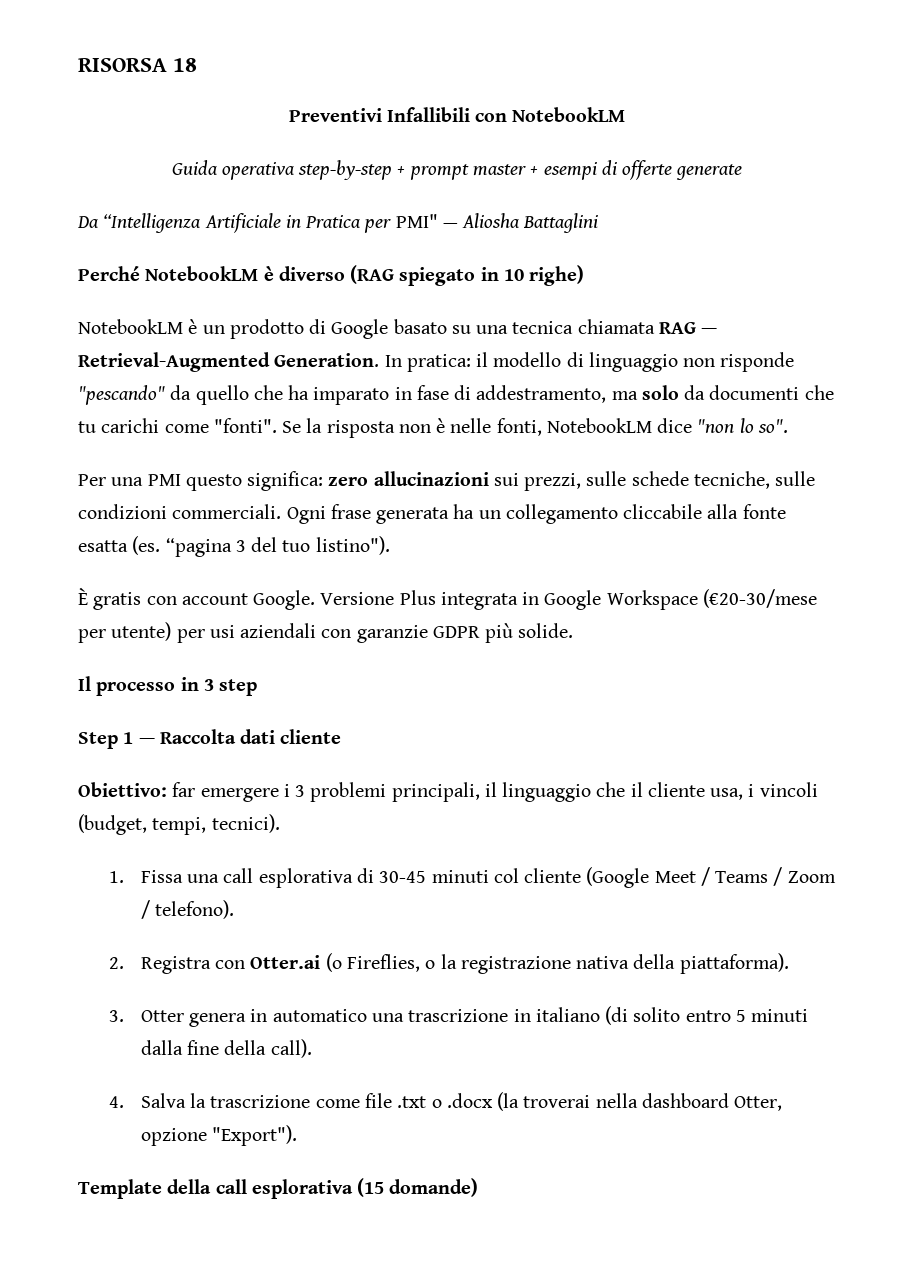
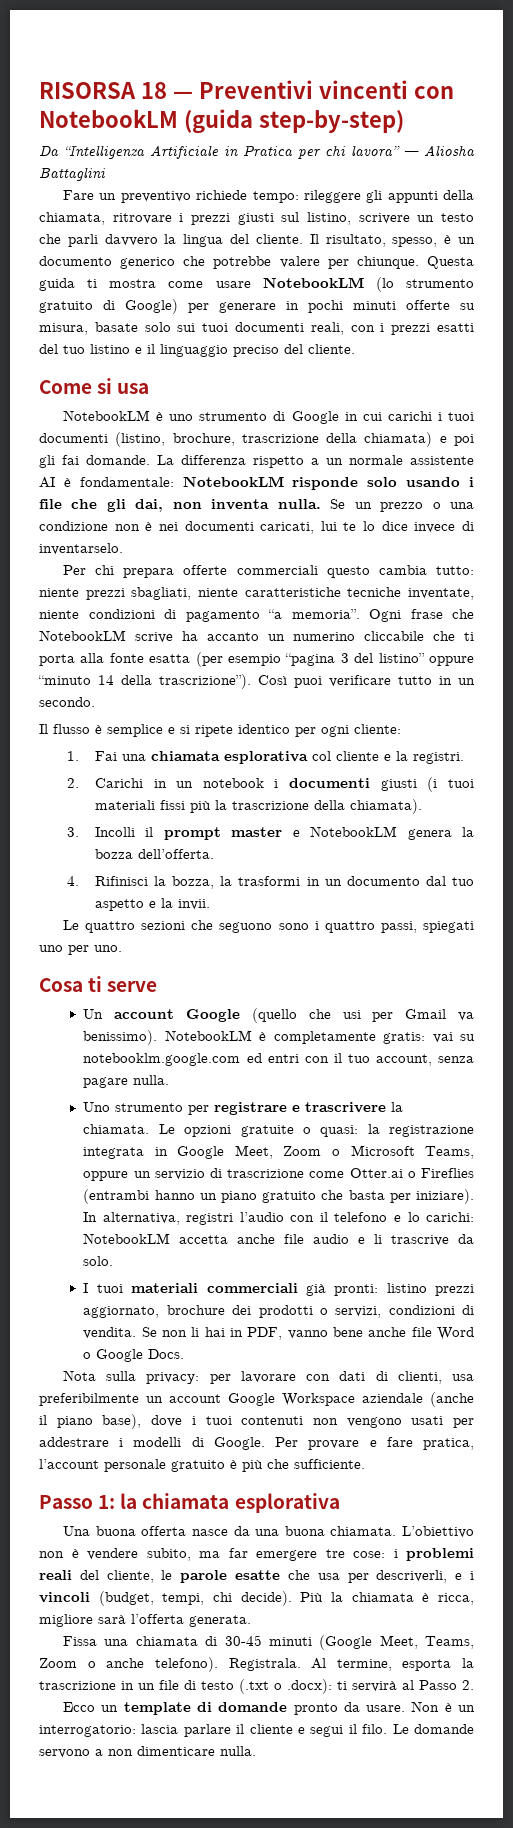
[288,107,470,122] // Preventivi Infallibili -> [172,80,408,99] — Preventivi vincenti
[171,160,743,180] // Guida operativa step-by-step + prompt master + esempi di offerte generate -> [183,109,404,134] (guida step-by-step)
[395,214,438,228] PMI" -> [325,145,400,156] chi lavora”
[78,265,585,286] [78,319,718,339] [78,352,795,372] [78,385,834,405] [78,418,788,438] [78,471,816,491] [78,504,703,524] Perché NotebookLM è diverso (RAG spiegato in 10 righe) // NotebookLM è un prodotto di Google basato su una tecnica chiamata RAG — Retrieval-Augmented Generation. In pratica: il modello di linguaggio non risponde "pescando" da quello che ha imparato in fase di addestramento, ma solo da documenti che tu carichi come "fonti". Se la risposta non è nelle fonti, NotebookLM dice "non lo so". // Per una PMI questo significa: zero allucinazioni sui prezzi, sulle schede tecniche, sulle condizioni commerciali. Ogni frase generata ha un collegamento cliccabile -> [63,190,474,203] [39,212,475,225] [39,234,475,247] [39,256,475,269] [39,277,474,292] [39,299,475,314] [39,322,475,335] [39,344,355,357] [39,378,150,394] [63,410,474,424] [39,432,474,447] [39,455,474,468] [39,476,474,490] [39,499,474,512] [39,521,474,534] [39,543,123,555] [63,565,474,578] [39,587,474,600] [39,609,474,622] [39,630,474,643] [39,654,75,666] Fare un preventivo richiede tempo: rileggere gli appunti della chiamata, ritrovare i prezzi giusti sul listino, scrivere un testo che parli davvero la lingua del cliente. Il risultato, spesso, è un documento generico che potrebbe valere per chiunque. Questa guida ti mostra come usare NotebookLM (lo strumento gratuito di Google) per generare in pochi minuti offerte su misura, basate solo sui tuoi documenti reali, con i prezzi esatti del tuo listino e il linguaggio preciso del cliente. // Come si usa // NotebookLM è uno strumento di Google in cui carichi i tuoi documenti (listino, brochure, trascrizione della chiamata) e poi gli fai domande. La differenza rispetto a un normale assistente AI è fondamentale: NotebookLM risponde solo usando i file che gli dai, non inventa nulla. Se un prezzo o una condizione non è nei documenti caricati, lui te lo dice invece di inventarselo. // Per chi prepara offerte commerciali questo cambia tutto: niente prezzi sbagliati, niente caratteristiche tecniche inventate, niente condizioni di pagamento “a memoria”. Ogni frase che NotebookLM scrive ha accanto un numerino cliccabile che ti porta
[132,536,161,555] (es. -> [195,652,281,667] (per esempio
[282,536,390,555] [78,587,817,610] [78,622,574,643] [78,676,258,696] [78,729,342,749] [78,782,818,802] [78,814,280,835] [109,867,836,888] [140,900,235,919] [109,953,789,974] [109,1006,809,1027] [140,1039,312,1058] [109,1092,783,1111] [140,1125,298,1146] [78,1178,479,1199] tuo listino"). // È gratis con account Google. Versione Plus integrata in Google Workspace (€20-30/mese per utente) per usi aziendali con garanzie GDPR più solide. // Il processo in 3 step // Step 1 — Raccolta dati cliente // Obiettivo: far emergere i 3 problemi principali, il linguaggio che il cliente usa, i vincoli (budget, tempi, tecnici). // 1. Fissa una call esplorativa di 30-45 minuti col cliente (Google Meet / Teams / Zoom / telefono). // 2. Registra con Otter.ai (o Fireflies, o la registrazione nativa della piattaforma). // 3. Otter genera in automatico una trascrizione in italiano (di solito entro 5 minuti dalla fine della call). // 4. Salva la trascrizione come file .txt o .docx (la troverai nella dashboard Otter, opzione "Export"). // Template della call esplorativa (15 domande) -> [378,653,474,666] [38,674,475,689] [39,697,95,707] [39,724,401,737] [66,751,464,764] [66,777,474,792] [94,799,422,814] [66,826,475,840] [94,849,214,859] [66,876,474,889] [94,898,210,911] [63,920,474,933] [39,945,122,955] [39,976,158,992] [83,1008,475,1023] [83,1030,475,1045] [83,1053,475,1066] [83,1075,170,1088] [83,1102,404,1115] [83,1124,474,1137] [83,1145,474,1159] [83,1168,475,1181] [83,1189,475,1204] [83,1212,475,1225] [83,1233,475,1246] [83,1256,114,1266] [83,1283,474,1296] [83,1305,474,1318] [83,1327,474,1340] [83,1349,185,1362] [63,1370,475,1384] [39,1392,474,1407] [39,1414,474,1429] [39,1437,475,1450] [39,1459,365,1472] [39,1493,340,1513] [63,1526,474,1538] [39,1548,474,1561] [39,1570,474,1583] [39,1591,475,1606] [39,1614,251,1627] [63,1635,474,1650] [39,1657,474,1672] [39,1679,474,1694] [63,1701,476,1715] [39,1724,474,1737] [39,1746,256,1758] listino” oppure “minuto 14 della trascrizione”). Così puoi verificare tutto in un secondo. // Il flusso è semplice e si ripete identico per ogni cliente: // 1. Fai una chiamata esplorativa col cliente e la registri. // 2. Carichi in un notebook i documenti giusti (i tuoi materiali fissi più la trascrizione della chiamata). // 3. Incolli il prompt master e NotebookLM genera la bozza dell’offerta. // 4. Rifinisci la bozza, la trasformi in un documento dal tuo aspetto e la invii. // Le quattro sezioni che seguono sono i quattro passi, spiegati uno per uno. // Cosa ti serve // Un account Google (quello che usi per Gmail va benissimo). NotebookLM è completamente gratis: vai su notebooklm.google.com ed entri con il tuo account, senza pagare nulla. // Uno strumento per registrare e trascrivere la chiamata. Le opzioni gratuite o quasi: la registrazione integrata in Google Meet, Zoom o Microsoft Teams, oppure un servizio di trascrizione come Otter.ai o Fireflies (entrambi hanno un piano gratuito che basta per iniziare). In alternativa, registri l’audio con il telefono e lo carichi: NotebookLM accetta anche file audio e li trascrive da solo. // I tuoi materiali commerciali già pronti: listino prezzi aggiornato, brochure dei prodotti o servizi, condizioni di vendita. Se non li hai in PDF, vanno bene anche file Word o Google Docs. // Nota sulla privacy: per lavorare con dati di clienti, usa preferibilmente un account Google Workspace aziendale (anche il piano base), dove i tuoi contenuti non vengono usati per addestrare i modelli di Google. Per provare e fare pratica, l’account personale gratuito è più che sufficiente. // Passo 1: la chiamata esplorativa // Una buona offerta nasce da una buona chiamata. L’obiettivo non è vendere subito, ma far emergere tre cose: i problemi reali del cliente, le parole esatte che usa per descriverli, e i vincoli (budget, tempi, chi decide). Più la chiamata è ricca, migliore sarà l’offerta generata. // Fissa una chiamata di 30-45 minuti (Google Meet, Teams, Zoom o anche telefono). Registrala. Al termine, esporta la trascrizione in un file di testo (.txt o .docx): ti servirà al Passo 2. // Ecco un template di domande pronto da usare. Non è un interrogatorio: lascia parlare il cliente e segui il filo. Le domande servono a non dimenticare nulla.

